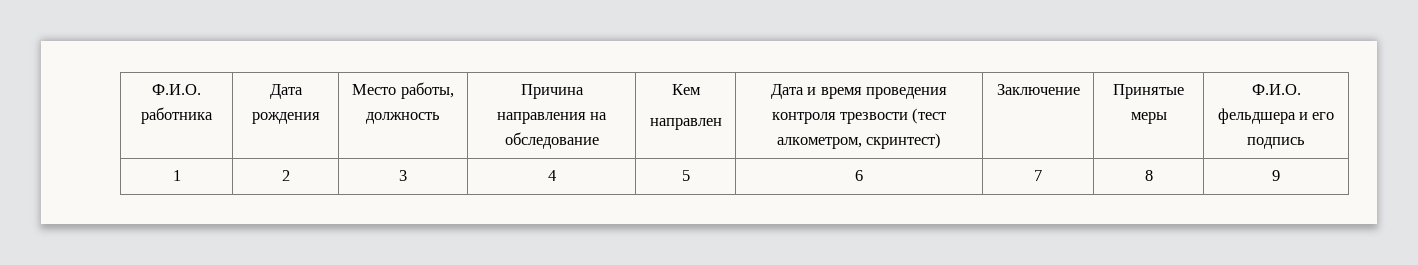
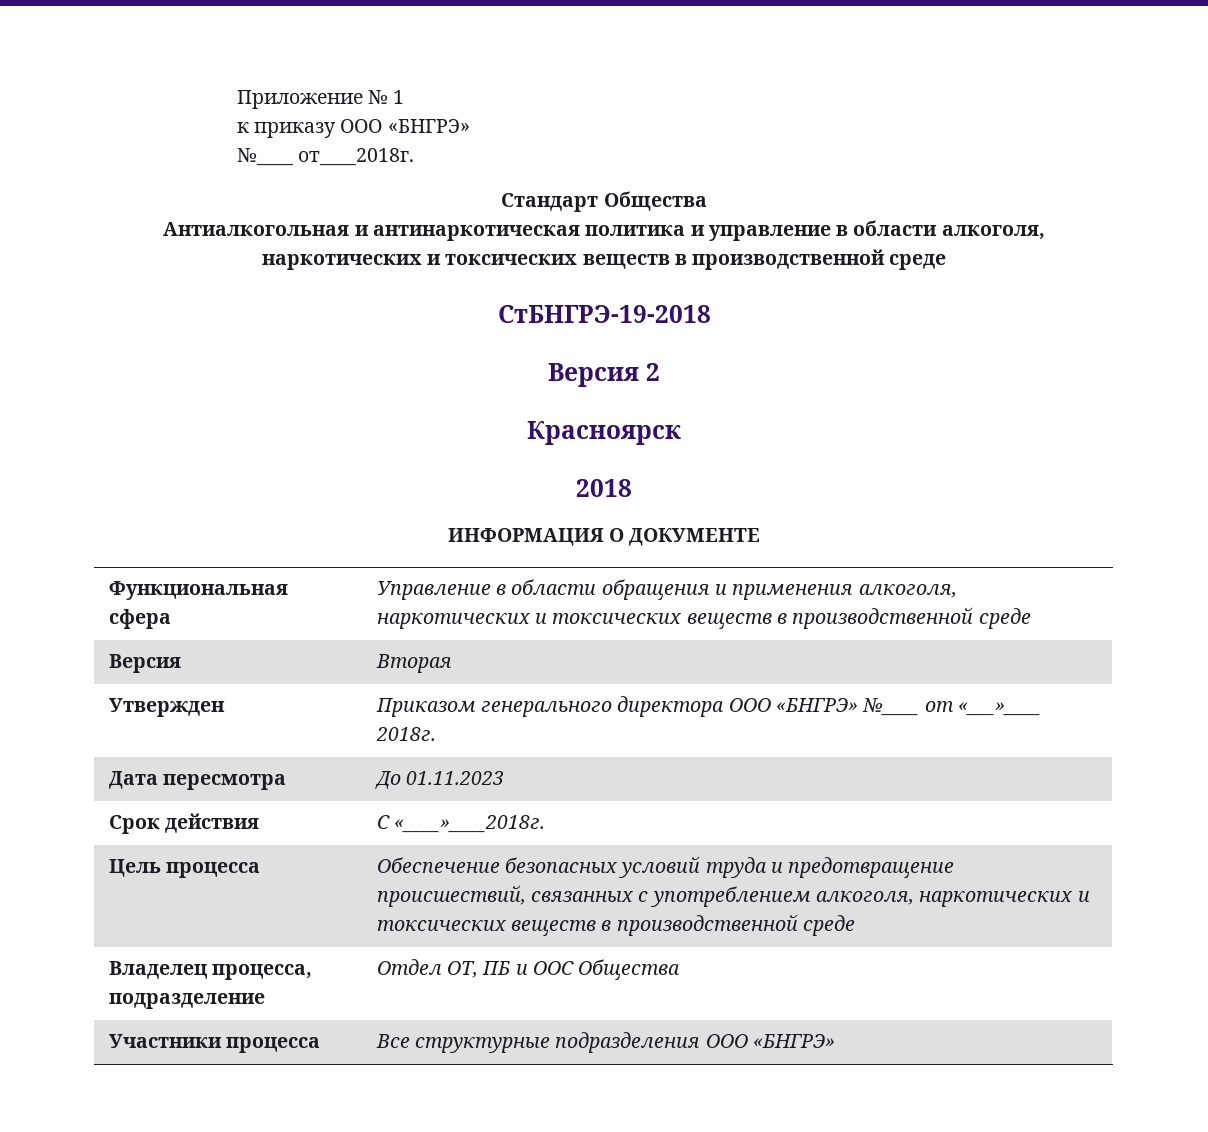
[152,84,201,95] [141,107,213,124] [269,84,303,99] [251,112,320,124] [352,82,454,99] [366,112,440,124] [520,84,584,99] [496,112,608,124] [504,132,599,149] [671,84,701,95] [649,118,722,130] [770,84,948,99] [771,108,947,124] [776,133,942,149] [996,84,1080,95] [1113,84,1184,99] [1130,112,1167,124] [1251,84,1301,95] [1217,108,1335,124] [1247,137,1305,149] [172,170,181,181] [281,170,290,181] [399,170,407,181] [547,170,556,181] [681,170,690,181] [855,170,863,181] [1034,170,1042,181] [1144,170,1153,181] [1272,170,1280,181] Ф.И.О. работника | Дата рождения | Место работы, должность | Причина направления на обследование | Кем // направлен | Дата и время проведения контроля трезвости (тест алкометром, скринтест) | Заключение | Принятые меры | Ф.И.О. фельдшера и его подпись // 1 | 2 | 3 | 4 | 5 | 6 | 7 | 8 | 9 -> [236,90,405,109] [236,119,470,138] [236,148,415,166] [501,191,707,212] [163,220,1045,241] [261,249,947,270] [497,305,711,323] [548,363,660,387] [527,421,681,445] [576,479,632,497] [447,528,761,546] [108,581,288,600] [108,608,171,629] [376,579,957,600] [376,607,1031,629] [108,654,181,673] [375,654,452,673] [108,698,225,717] [375,696,1041,717] [375,727,436,741] [108,771,287,790] [374,771,505,789] [108,813,260,834] [376,815,546,833] [108,859,261,878] [376,856,955,878] [376,885,1090,907] [376,914,856,936] [108,961,313,980] [108,993,265,1009] [376,959,681,980] [108,1034,321,1053] [375,1032,836,1053] Приложение № 1 // к приказу ООО «БНГРЭ» // №____ от____2018г. // Стандарт Общества // Антиалкогольная и антинаркотическая политика и управление в области алкоголя, наркотических и токсических веществ в производственной среде // СтБНГРЭ-19-2018 // Версия 2 // Красноярск // 2018 // ИНФОРМАЦИЯ О ДОКУМЕНТЕ // Функциональная сфера | Управление в области обращения и применения алкоголя, наркотических и токсических веществ в производственной среде // Версия | Вторая // Утвержден | Приказом генерального директора ООО «БНГРЭ» №____ от «___»____ 2018г. // Дата пересмотра | До 01.11.2023 // Срок действия | C «____»____2018г. // Цель процесса | Обеспечение безопасных условий труда и предотвращение происшествий, связанных с употреблением алкоголя, наркотических и токсических веществ в производственной среде // Владелец процесса, подразделение | Отдел ОТ, ПБ и ООС Общества // Участники процесса | Все структурные подразделения ООО «БНГРЭ»

